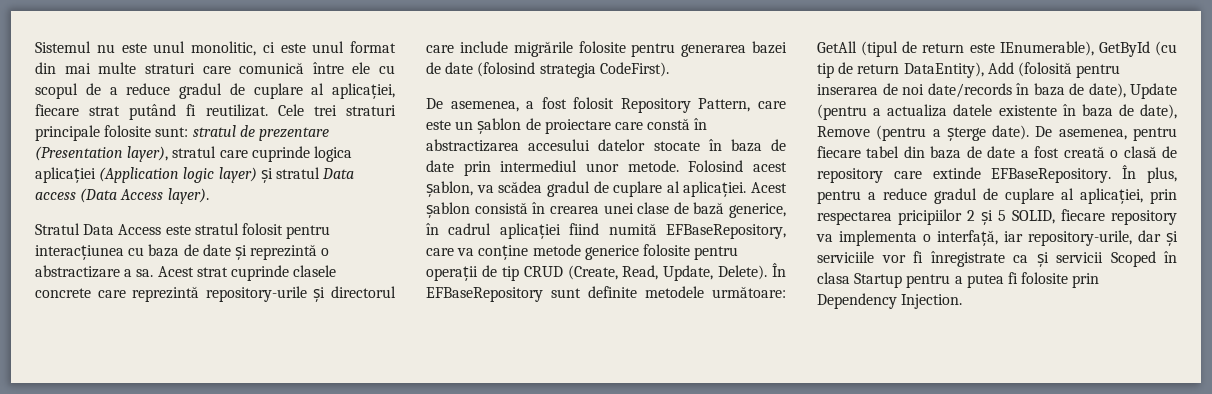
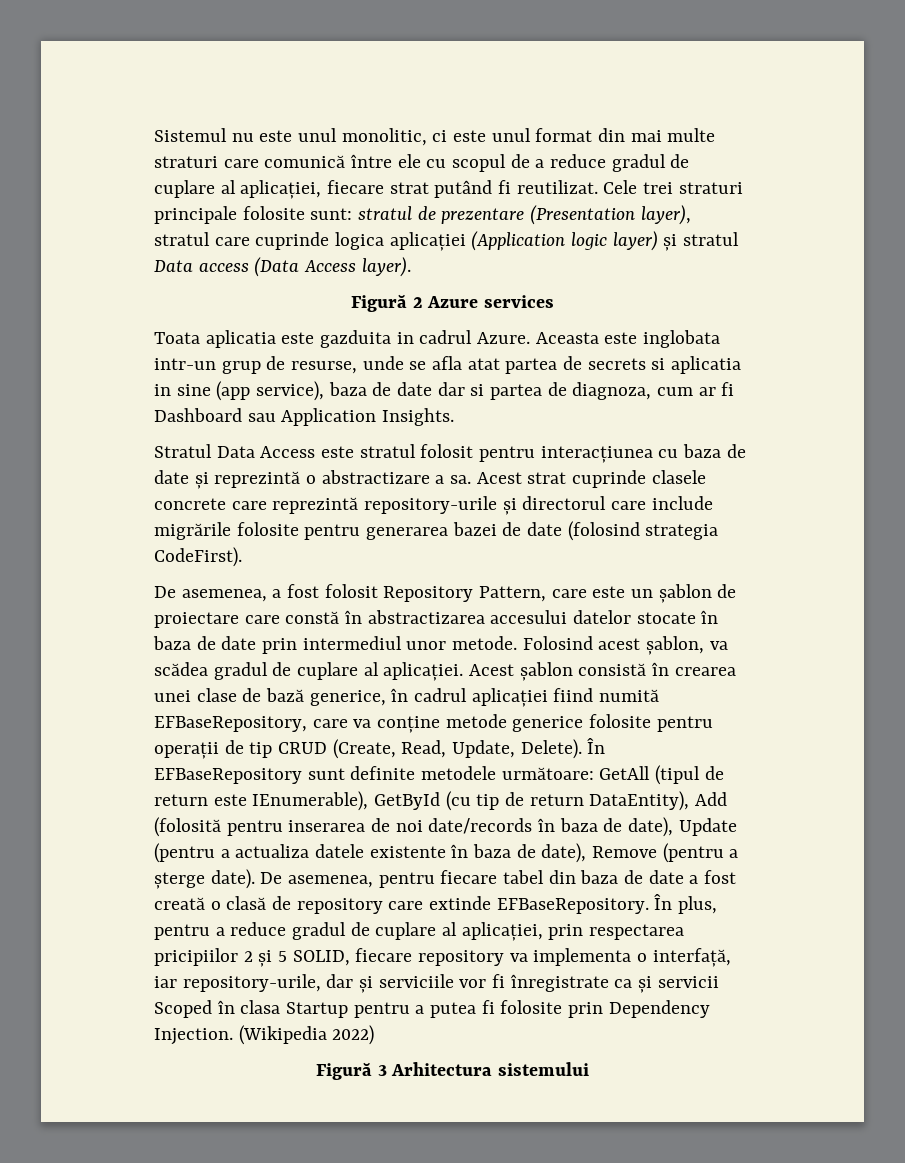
(209, 196) none -> [350,294,555,312] [154,330,721,348] [154,356,742,374] [154,381,735,401] [154,408,455,426] // Figură 2 Azure services // Toata aplicatia este gazduita in cadrul Azure. Aceasta este inglobata intr-un grup de resurse, unde se afla atat partea de secrets si aplicatia in sine (app service), baza de date dar si partea de diagnoza, cum ar fi Dashboard sau Application Insights.
(963, 301) none -> [238,1025,375,1045] [315,1062,590,1080] (Wikipedia 2022) // Figură 3 Arhitectura sistemului

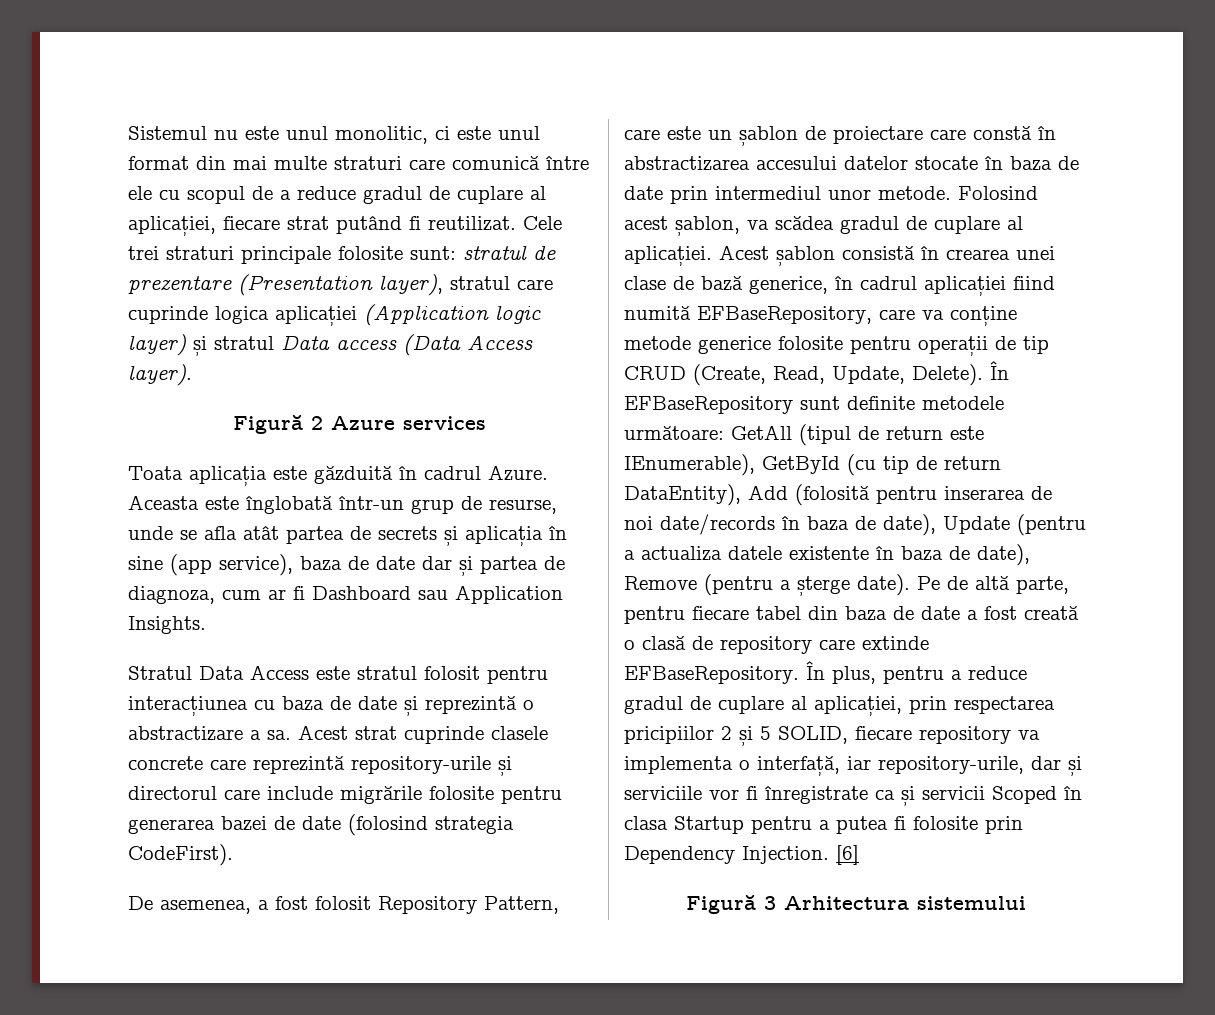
[205,330,414,348] aplicatia este gazduita in -> [189,465,417,486] aplicația este găzduită în
[643,330,721,348] [154,358,216,370] inglobata intr-un -> [246,495,404,514] înglobată într-un
[467,358,500,370] atat -> [243,525,279,540] atât
[651,356,742,374] [154,384,171,396] si aplicatia in -> [444,525,567,546] și aplicația în
[470,384,485,396] si -> [459,556,473,576] și
[260,872,374,888] De asemenea, -> [917,576,1069,594] Pe de altă parte,
[238,1025,375,1045] (Wikipedia 2022) -> [836,845,859,865] [6]

